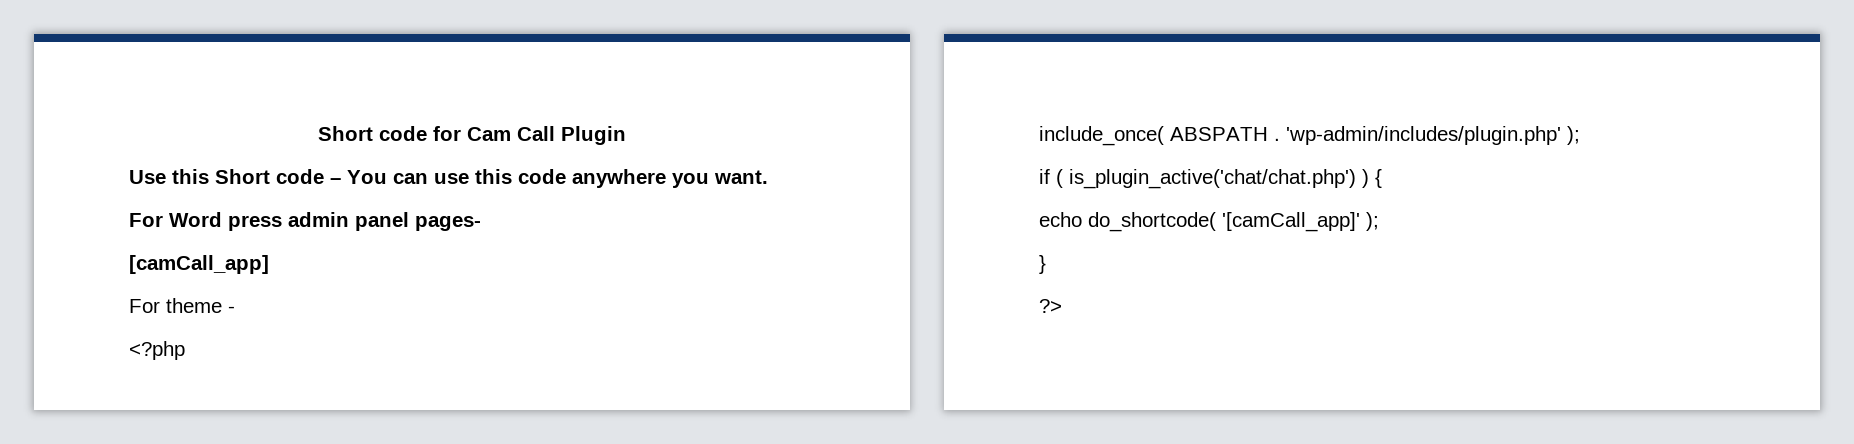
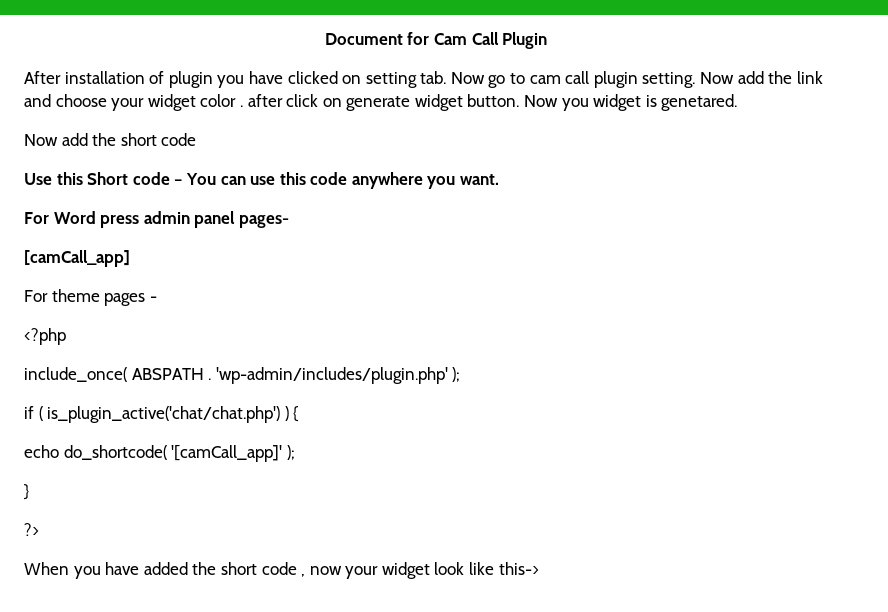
[318,126,427,141] Short code -> [324,33,403,45] Document
(626, 135) none -> [24,71,823,88] [24,94,738,111] [24,133,197,146] // After installation of plugin you have clicked on setting tab. Now go to cam call plugin setting. Now add the link and choose your widget color . after click on generate widget button. Now you widget is genetared. // Now add the short code
(222, 305) none -> [104,293,146,306] pages
(1062, 306) none -> [24,562,539,579] // When you have added the short code , now your widget look like this->

